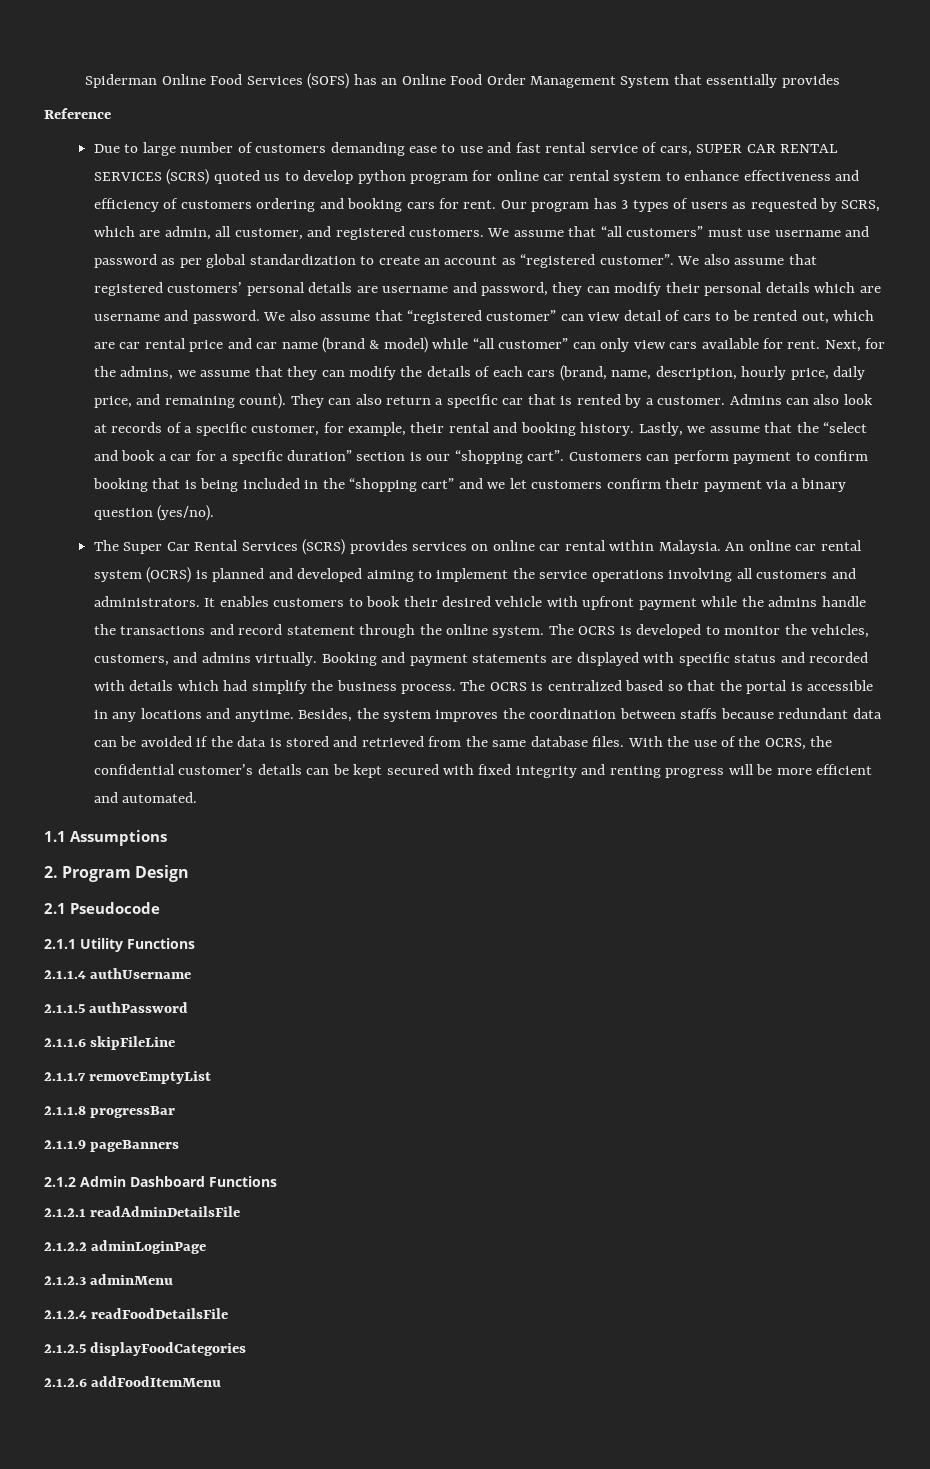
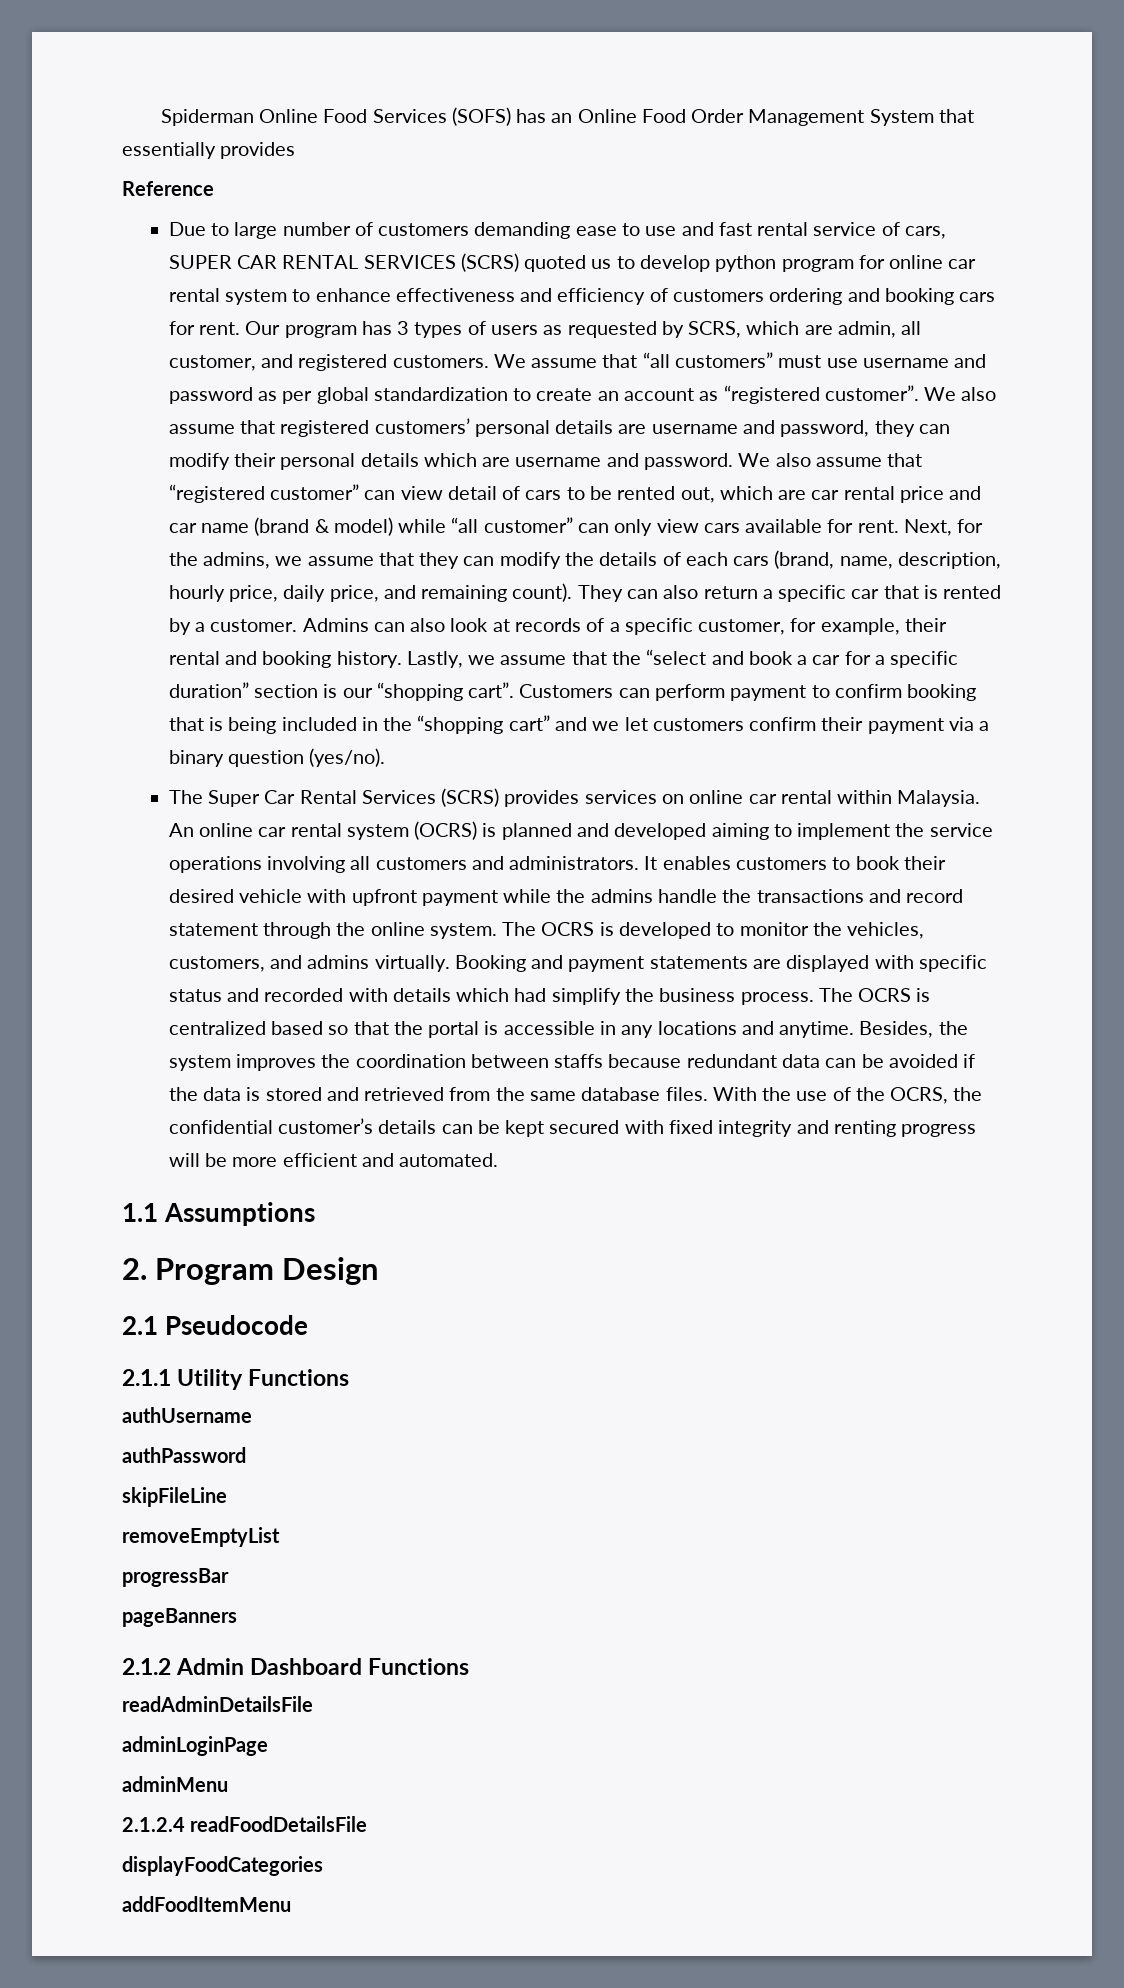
[44,970,86,979] 2.1.1.4 -> (350, 1377) none
[44,1004,85,1013] 2.1.1.5 -> (252, 1415) none
[44,1038,86,1047] 2.1.1.6 -> (246, 1455) none
[44,1072,86,1081] 2.1.1.7 -> (227, 1497) none
[44,1106,86,1115] 2.1.1.8 -> (280, 1537) none
[44,1140,86,1149] 2.1.1.9 -> (229, 1577) none
[44,1208,86,1217] 2.1.2.1 -> (470, 1666) none
[44,1242,87,1251] 2.1.2.2 -> (313, 1704) none
[44,1276,86,1285] 2.1.2.3 -> (268, 1746) none
[44,1344,86,1353] 2.1.2.5 -> (368, 1824) none
[44,1378,87,1387] 2.1.2.6 -> (323, 1866) none

